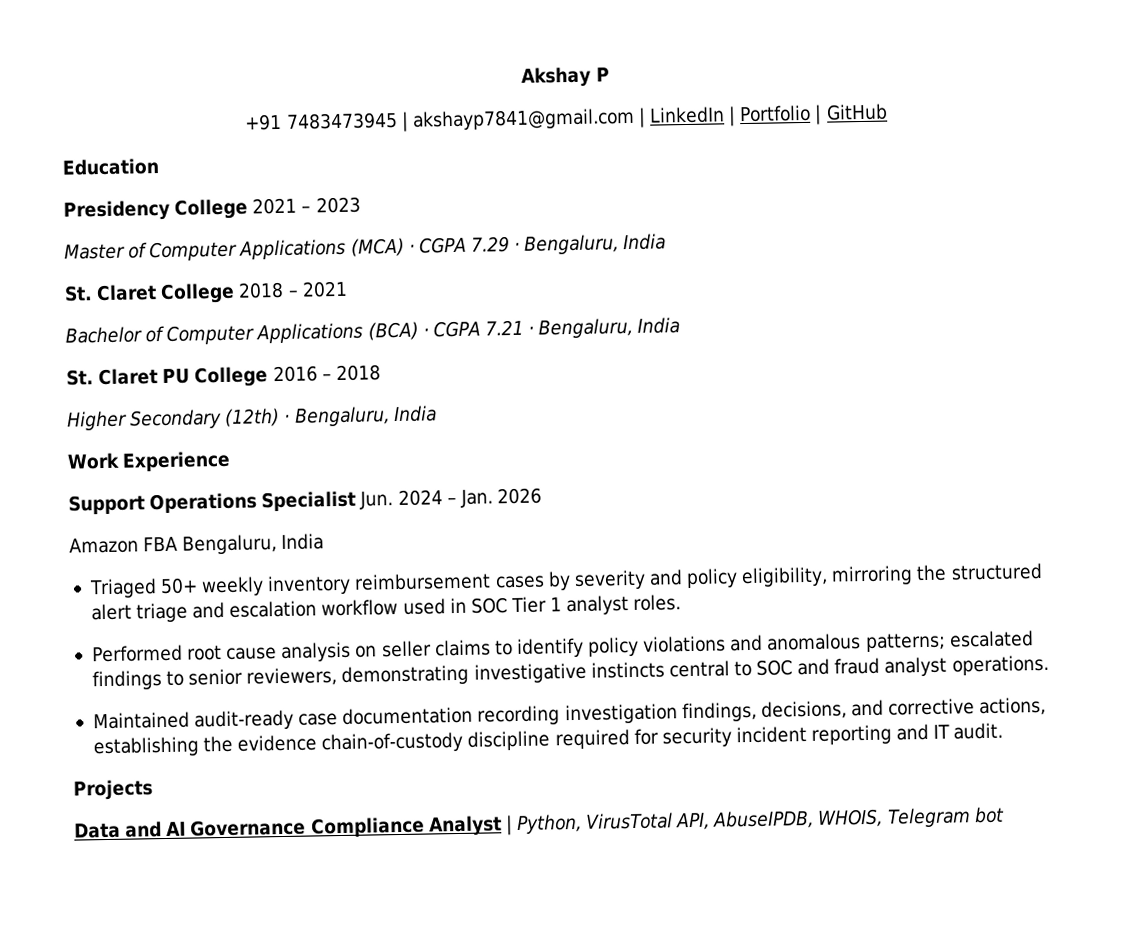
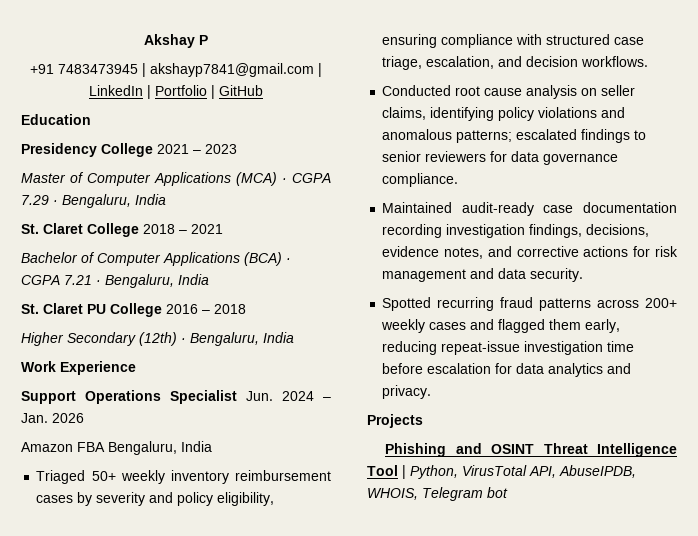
[831,562,1043,586] [90,594,682,623] [91,644,183,663] mirroring the structured alert triage and escalation workflow used in SOC Tier 1 analyst roles. // Performed -> [382,34,645,48] [382,56,649,70] [382,85,452,96] ensuring compliance with structured case triage, escalation, and decision workflows. // Conducted
[434,637,584,658] claims to identify -> [382,107,495,121] claims, identifying
[246,654,1049,687] reviewers, demonstrating investigative instincts central to SOC and fraud analyst operations. -> [425,151,619,165] [382,173,459,187] reviewers for data governance compliance.
[850,696,1047,717] [92,722,1004,758] [73,779,153,801] [74,815,502,839] and corrective actions, establishing the evidence chain-of-custody discipline required for security incident reporting and IT audit. // Projects // Data and AI Governance Compliance Analyst -> [382,246,678,259] [382,268,584,282] [382,297,677,311] [381,319,621,333] [382,341,635,355] [382,363,632,377] [382,385,432,399] [367,414,423,428] [385,443,677,457] [367,465,398,476] evidence notes, and corrective actions for risk management and data security. // Spotted recurring fraud patterns across 200+ weekly cases and flagged them early, reducing repeat-issue investigation time before escalation for data analytics and privacy. // Projects // Phishing and OSINT Threat Intelligence Tool

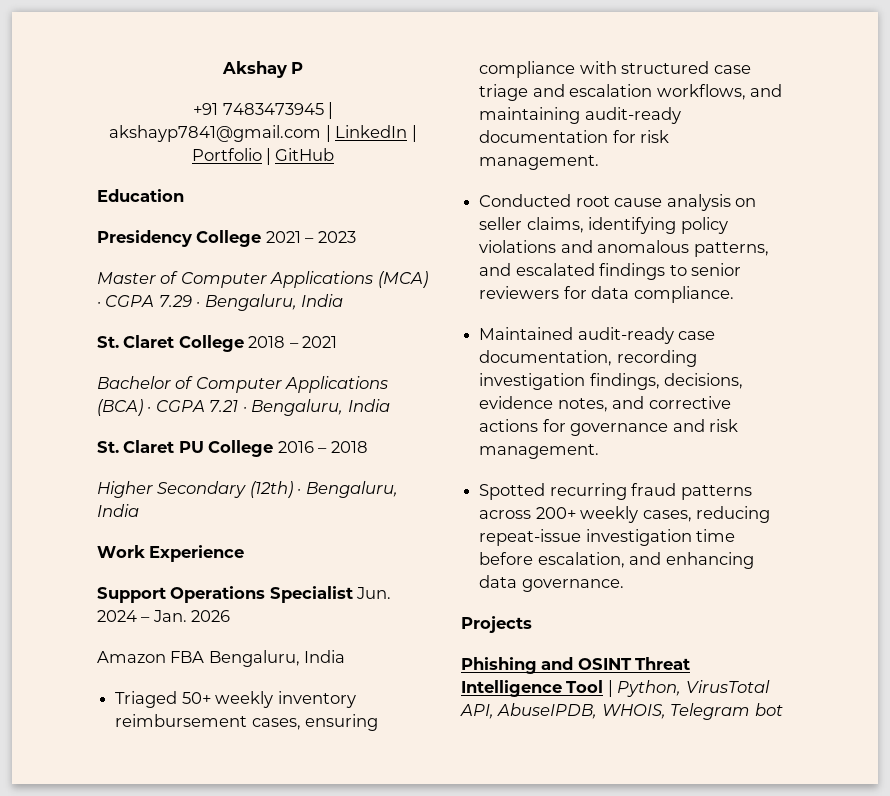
[36,492,275,506] cases by severity and policy eligibility, -> [251,718,301,730] cases,
[382,56,649,70] triage, escalation, and decision workflows. -> [479,84,782,101] [479,107,681,124] [479,130,670,143] [479,155,600,170] triage and escalation workflows, and maintaining audit-ready documentation for risk management.
[456,130,513,143] patterns; -> [693,242,769,257] [479,263,512,276] patterns, and
[543,153,619,165] governance -> (630, 292) none
[583,202,677,213] documentation -> [479,350,613,366] documentation,
[655,246,678,257] [382,268,584,282] risk management and data security. -> [570,419,738,436] [479,444,600,459] governance and risk management.
[429,319,621,333] cases and flagged them early, -> [642,510,692,522] cases,
[427,363,632,377] [382,385,432,399] escalation for data analytics and privacy. -> [537,552,754,569] [479,575,624,592] escalation, and enhancing data governance.

